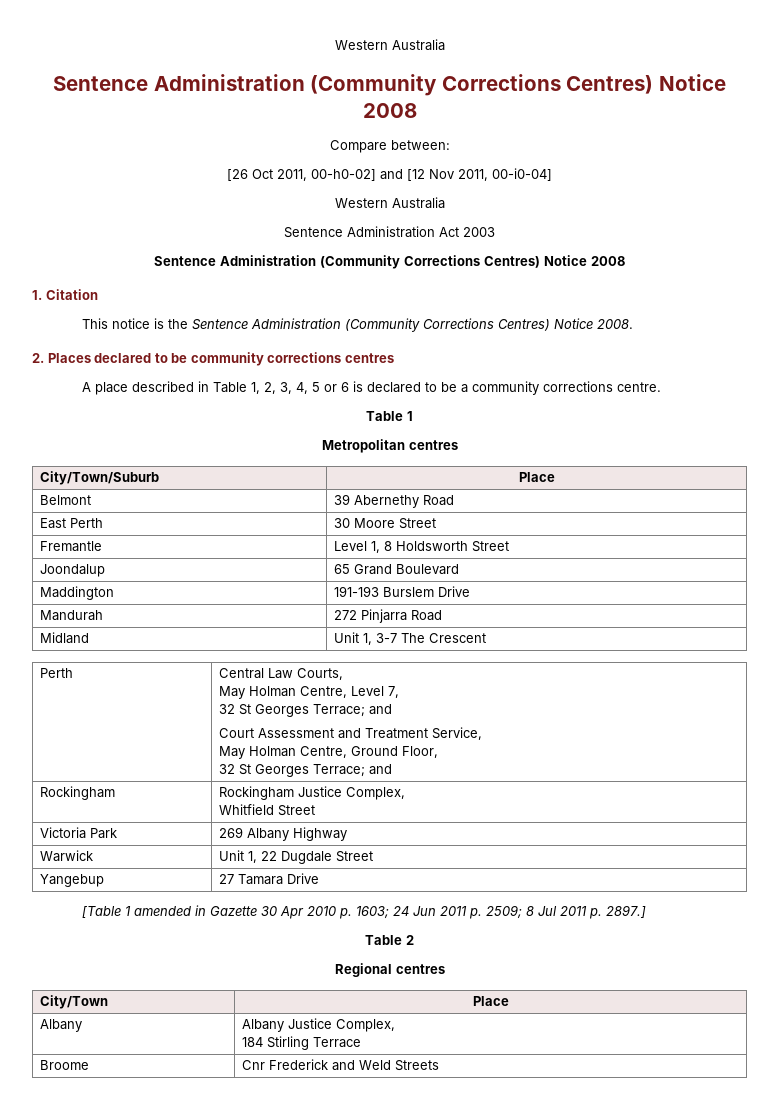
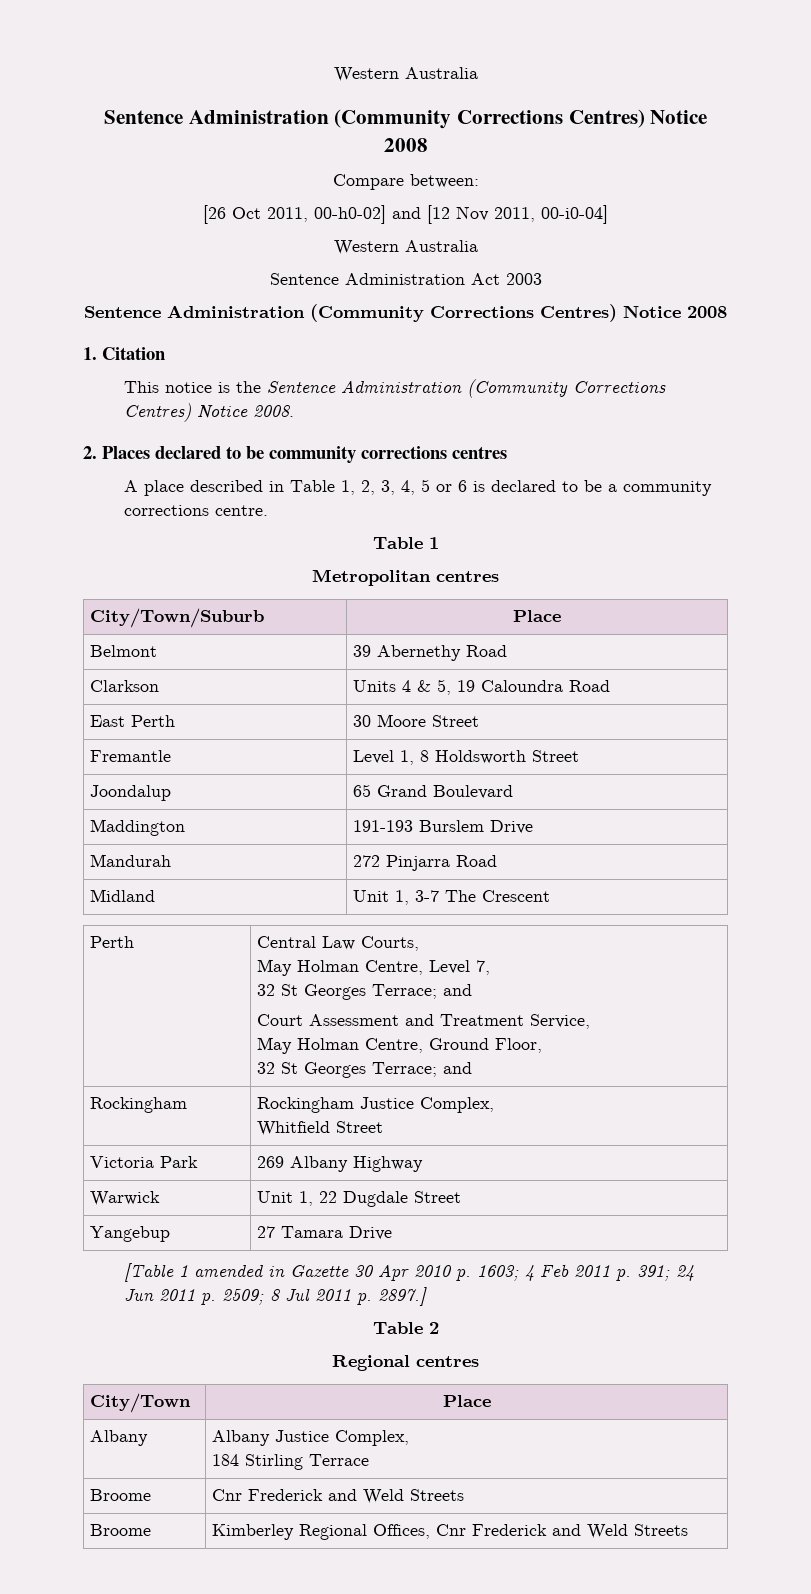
(455, 500) none -> [90,680,160,692] [353,679,611,695] // Clarkson | Units 4 & 5, 19 Caloundra Road
(389, 912) none -> [524,1264,670,1281] 4 Feb 2011 p. 391;
(440, 1065) none -> [90,1524,152,1536] [212,1524,689,1540] // Broome | Kimberley Regional Offices, Cnr Frederick and Weld Streets

